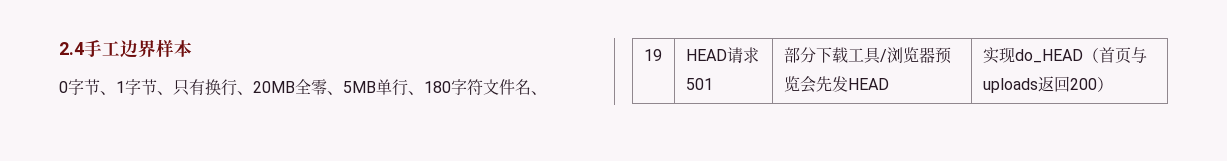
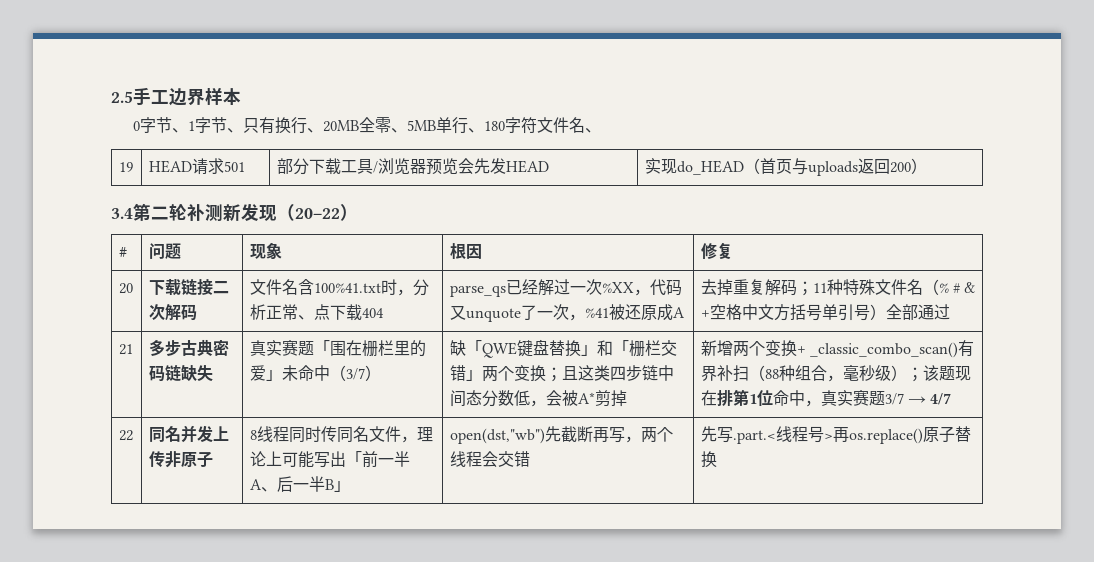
[59,42,84,55] 2.4 -> [111,91,133,103] 2.5
(1113, 84) none -> [111,203,358,221] [118,247,127,257] [148,243,181,259] [249,242,282,259] [449,243,482,260] [700,242,733,260] [118,283,133,294] [148,278,229,296] [148,304,197,321] [249,279,429,296] [249,304,384,321] [449,279,682,297] [449,304,685,322] [700,279,976,296] [700,304,950,321] [118,344,133,355] [148,339,229,357] [148,364,213,382] [249,339,426,357] [249,365,381,381] [449,339,677,358] [449,365,674,382] [449,390,627,407] [700,340,974,358] [700,365,971,382] [700,389,952,407] [118,430,133,441] [148,425,229,443] [148,451,213,468] [249,426,433,443] [249,451,410,468] [249,476,350,492] [449,426,673,444] [449,451,530,467] [700,426,971,444] [700,451,717,468] // 3.4第二轮补测新发现（20–22） // # | 问题 | 现象 | 根因 | 修复 // 20 | 下载链接二次解码 | 文件名含100%41.txt时，分析正常、点下载404 | parse_qs已经解过一次%XX，代码又unquote了一次，%41被还原成A | 去掉重复解码；11种特殊文件名（% # & +空格中文方括号单引号）全部通过 // 21 | 多步古典密码链缺失 | 真实赛题「围在栅栏里的爱」未命中（3/7） | 缺「QWE键盘替换」和「栅栏交错」两个变换；且这类四步链中间态分数低，会被A*剪掉 | 新增两个变换+ _classic_combo_scan()有界补扫（88种组合，毫秒级）；该题现在排第1位命中，真实赛题3/7 → 4/7 // 22 | 同名并发上传非原子 | 8线程同时传同名文件，理论上可能写出「前一半A、后一半B」 | open(dst,"wb")先截断再写，两个线程会交错 | 先写.part.<线程号>再os.replace()原子替换

